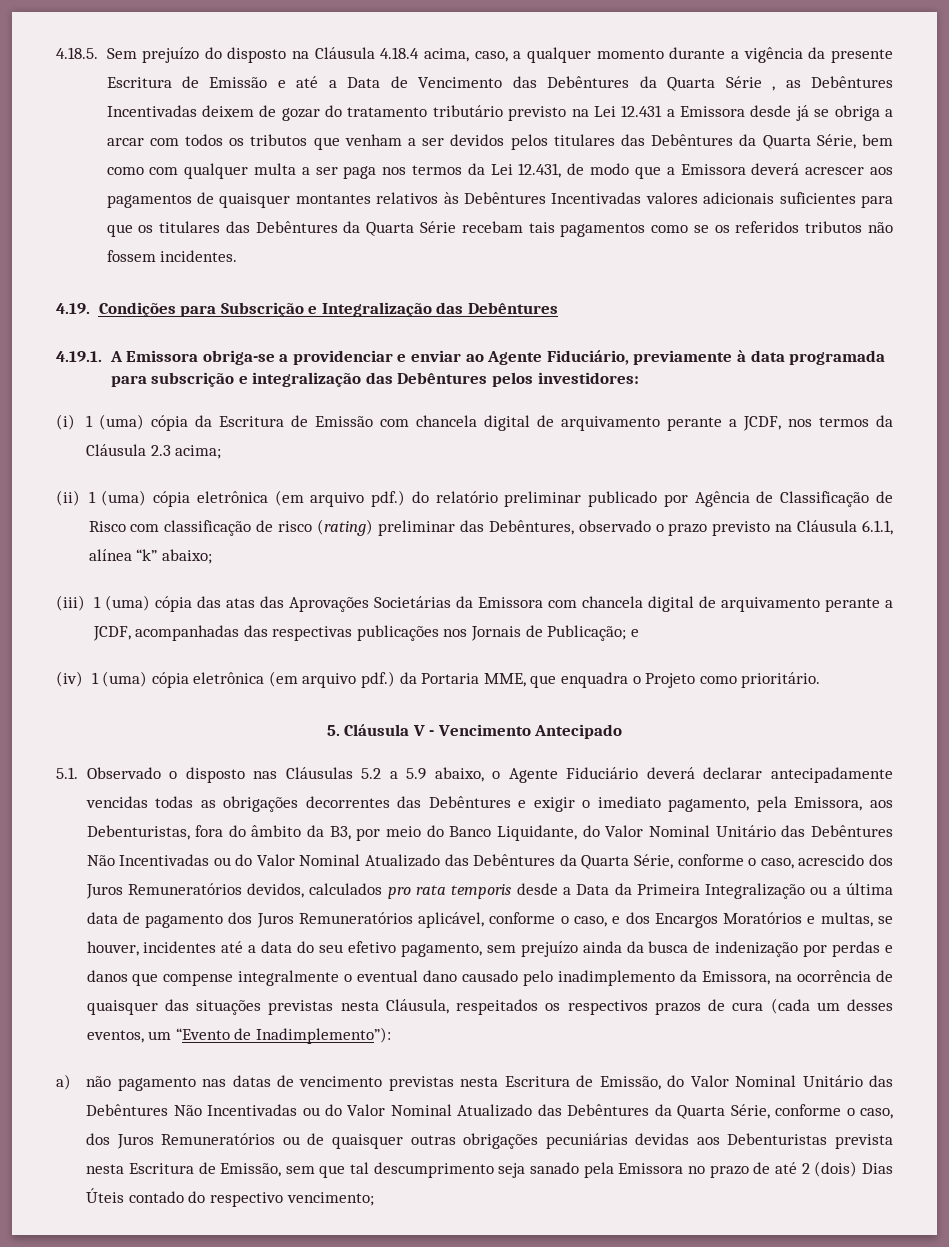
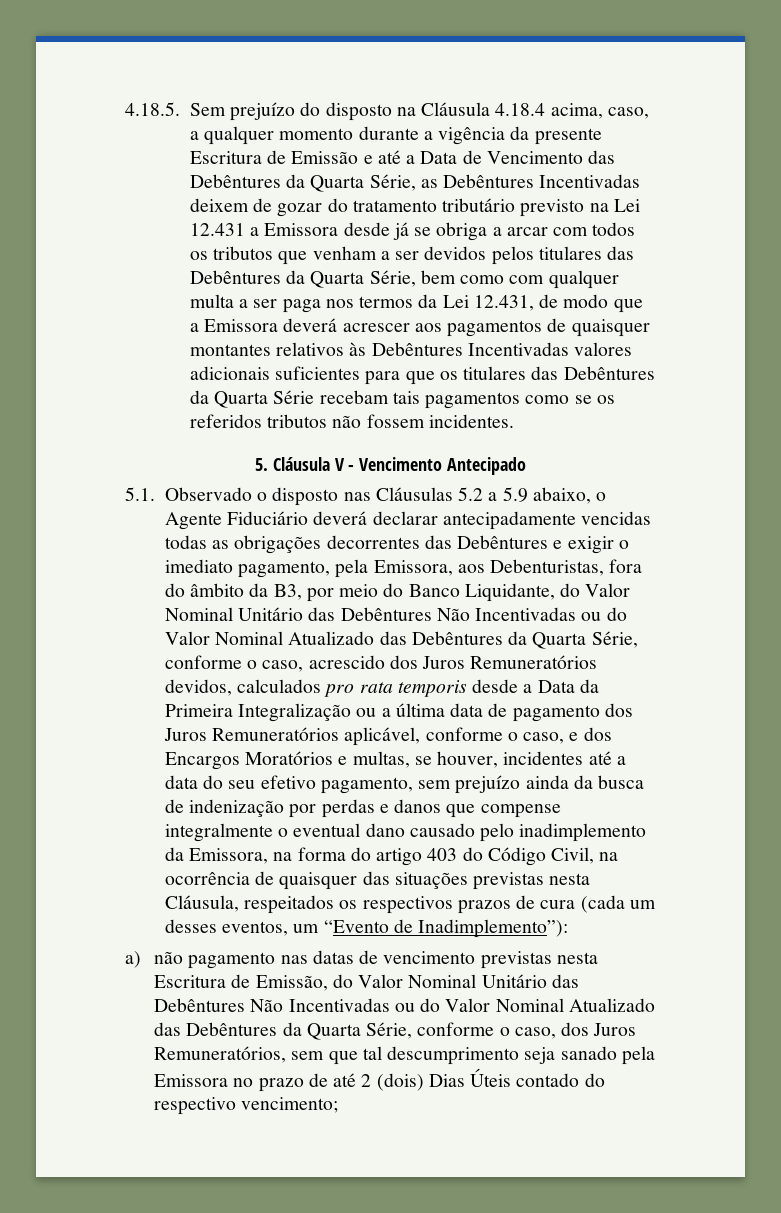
[725,76,776,91] Série , -> [369,174,416,191] Série,
[56,302,559,317] [56,350,886,365] [110,372,639,387] [56,414,893,431] [86,444,222,459] [56,490,893,507] [88,519,893,536] [88,549,212,564] [56,595,893,612] [92,625,639,641] [56,671,821,688] // 4.19. Condições para Subscrição e Integralização das Debêntures // 4.19.1. A Emissora obriga-se a providenciar e enviar ao Agente Fiduciário, previamente à data programada para subscrição e integralização das Debêntures pelos investidores: // (i) 1 (uma) cópia da Escritura de Emissão com chancela digital de arquivamento perante a JCDF, nos termos da Cláusula 2.3 acima; // (ii) 1 (uma) cópia eletrônica (em arquivo pdf.) do relatório preliminar publicado por Agência de Classificação de Risco com classificação de risco (rating) preliminar das Debêntures, observado o prazo previsto na Cláusula 6.1.1, alínea “k” abaixo; // (iii) 1 (uma) cópia das atas das Aprovações Societárias da Emissora com chancela digital de arquivamento perante a JCDF, acompanhadas das respectivas publicações nos Jornais de Publicação; e // (iv) 1 (uma) cópia eletrônica (em arquivo pdf.) da Portaria MME, que enquadra o Projeto como prioritário. -> (514, 421) none
(793, 978) none -> [297,847,619,866] forma do artigo 403 do Código Civil, na
[161,1133,893,1149] [86,1162,282,1177] Remuneratórios ou de quaisquer outras obrigações pecuniárias devidas aos Debenturistas prevista nesta Escritura de Emissão, -> [153,1046,286,1063] Remuneratórios,

